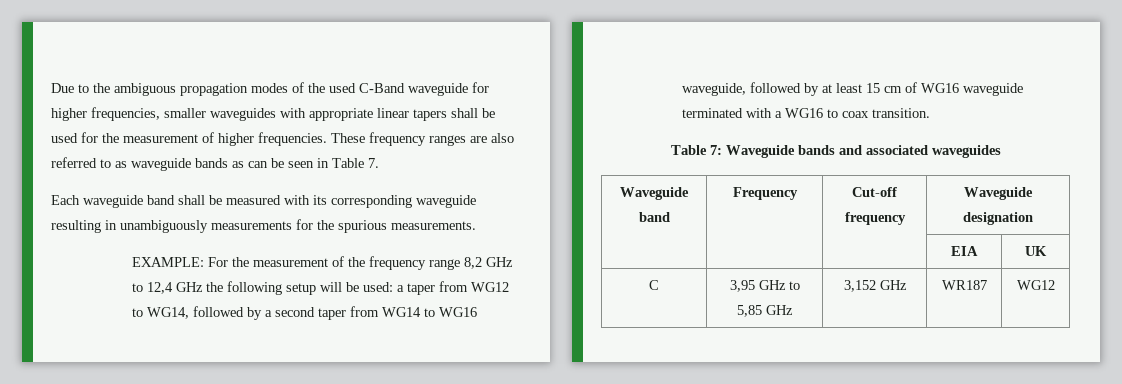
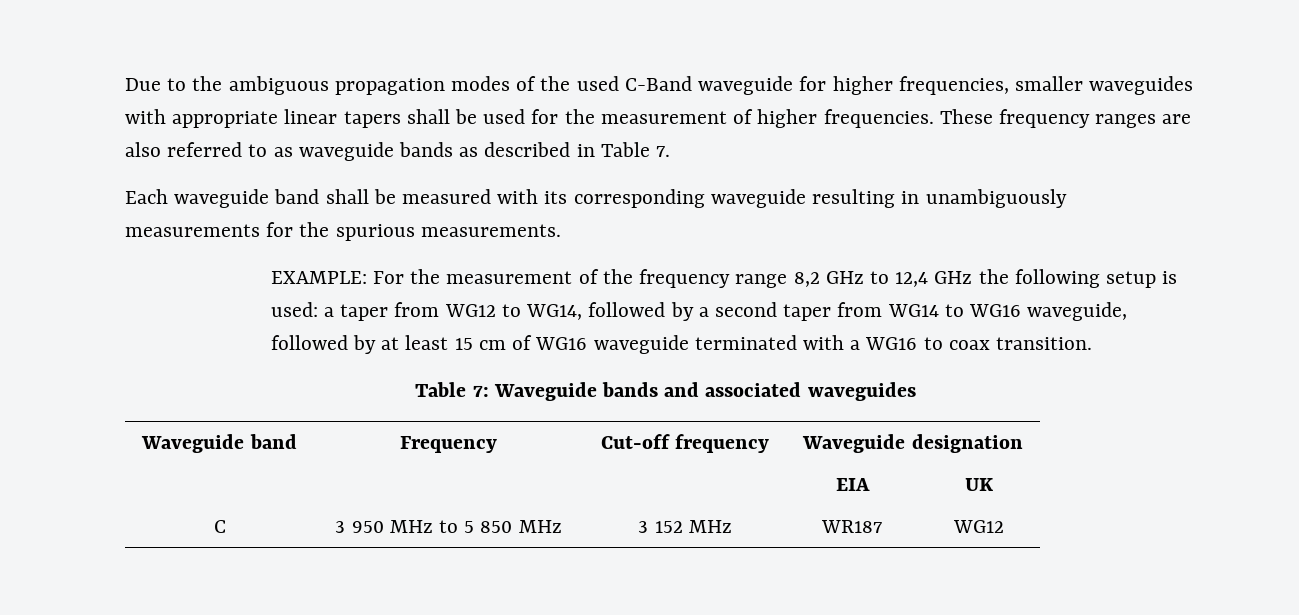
[248,158,314,168] can be seen -> [484,142,571,157] described
[319,282,359,292] will be -> [1162,271,1178,284] is
[729,280,800,292] [737,305,793,317] [843,280,907,292] 3,95 GHz to 5,85 GHz | 3,152 GHz -> [335,520,562,533] [638,520,732,533] 3 950 MHz to 5 850 MHz | 3 152 MHz

